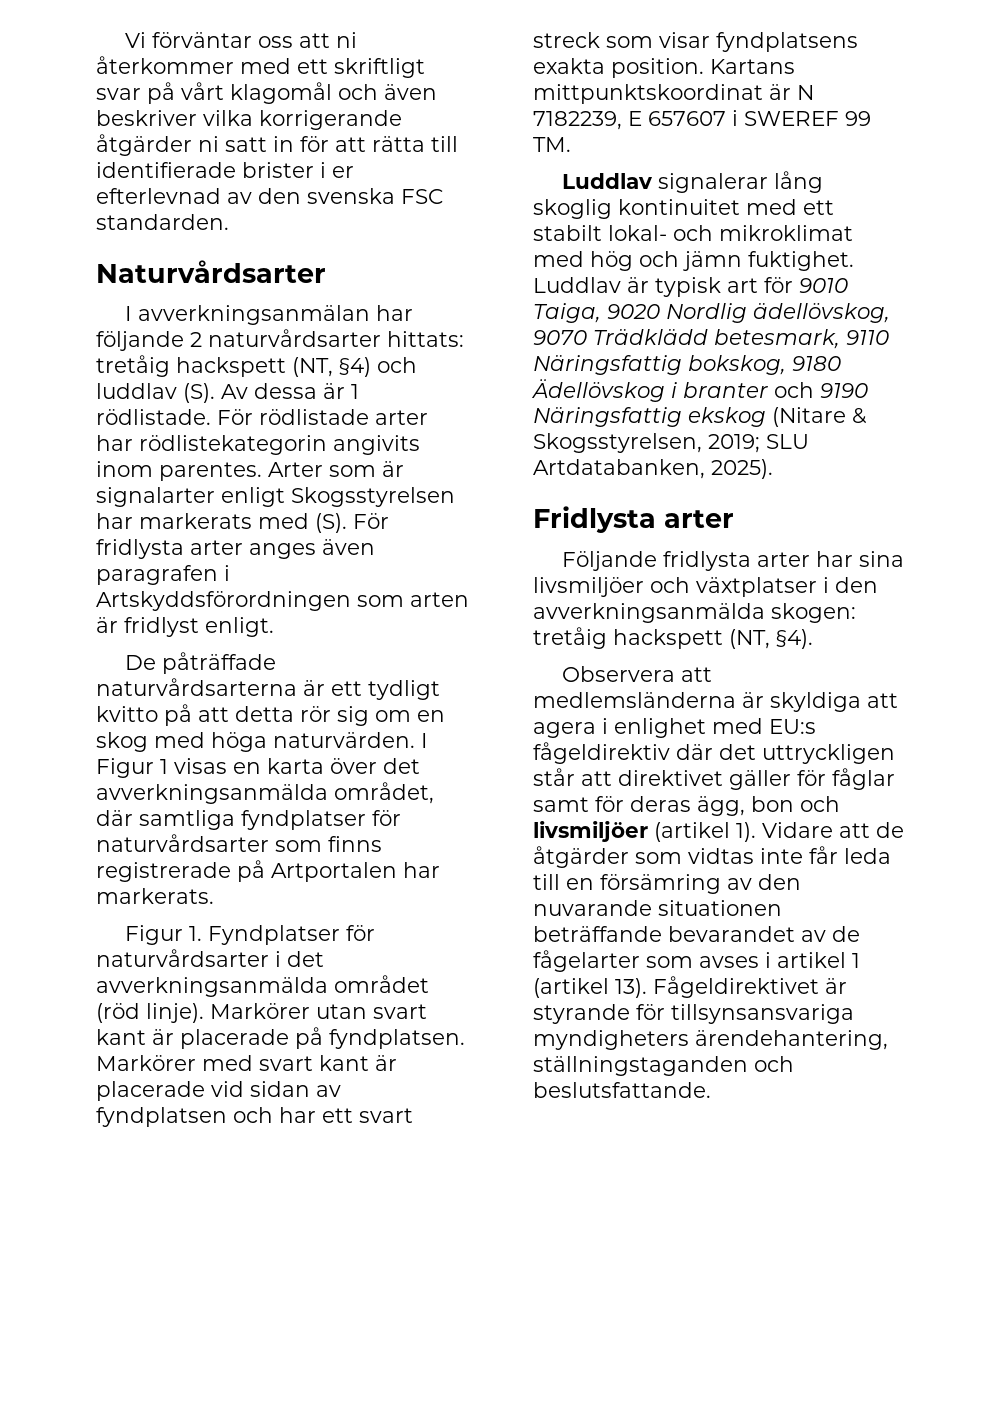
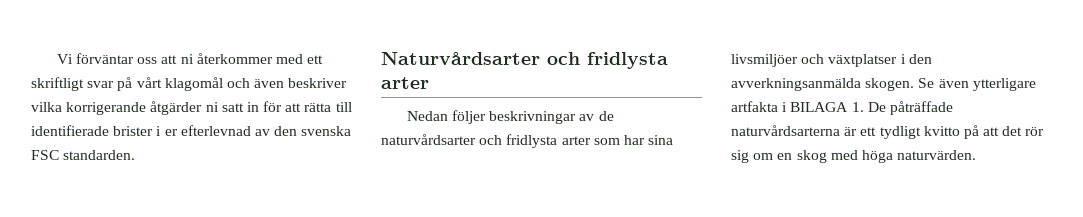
[125,305,414,325] [96,329,464,351] [96,355,417,377] [96,383,359,403] [96,409,428,425] [96,435,420,455] [96,461,404,481] [96,487,455,507] [96,513,389,533] [96,539,375,559] [96,565,230,585] [96,591,469,611] [96,617,274,637] // I avverkningsanmälan har följande 2 naturvårdsarter hittats: tretåig hackspett (NT, §4) och luddlav (S). Av dessa är 1 rödlistade. För rödlistade arter har rödlistekategorin angivits inom parentes. Arter som är signalarter enligt Skogsstyrelsen har markerats med (S). För fridlysta arter anges även paragrafen i Artskyddsförordningen som arten är fridlyst enligt. // -> [547,52,668,69] [381,77,429,89] [406,110,614,124] [381,134,674,148] [731,54,932,67] [731,78,1036,91] [731,101,864,112] och fridlysta arter // Nedan följer beskrivningar av de naturvårdsarter och fridlysta arter som har sina livsmiljöer och växtplatser i den avverkningsanmälda skogen. Se även ytterligare artfakta i BILAGA 1.
[235,706,294,722] detta -> [1002,126,1023,136] det
[421,733,428,748] [96,758,420,778] [96,782,434,804] [96,810,401,830] [96,834,382,852] [96,860,440,882] [96,888,214,904] [125,925,376,945] [96,949,324,967] [96,975,429,997] [96,1003,427,1023] [96,1027,465,1049] [96,1055,397,1071] [96,1081,341,1101] [96,1107,413,1127] [533,32,858,52] [533,58,795,78] [533,84,814,104] [533,110,871,130] [533,137,571,152] [562,171,824,193] [533,199,834,219] [533,225,853,241] [533,251,854,271] [533,277,848,297] [533,303,890,323] [533,329,889,349] [533,355,841,375] [531,379,868,402] [533,407,867,427] [533,433,809,453] [533,459,773,479] [533,506,734,533] [562,551,905,571] [533,577,878,597] [533,603,856,623] [533,627,813,649] [562,666,713,682] [533,692,898,712] [533,718,816,738] [533,742,895,764] [533,768,895,790] [533,796,840,816] [533,821,904,842] [533,846,891,868] [533,874,801,894] [533,900,782,916] [533,926,860,942] [533,950,860,972] [533,976,847,998] [533,1004,854,1024] [533,1030,888,1050] [533,1056,794,1076] [533,1082,711,1098] I Figur 1 visas en karta över det avverkningsanmälda området, där samtliga fyndplatser för naturvårdsarter som finns registrerade på Artportalen har markerats. // Figur 1. Fyndplatser för naturvårdsarter i det avverkningsanmälda området (röd linje). Markörer utan svart kant är placerade på fyndplatsen. Markörer med svart kant är placerade vid sidan av fyndplatsen och har ett svart streck som visar fyndplatsens exakta position. Kartans mittpunktskoordinat är N 7182239, E 657607 i SWEREF 99 TM. // Luddlav signalerar lång skoglig kontinuitet med ett stabilt lokal- och mikroklimat med hög och jämn fuktighet. Luddlav är typisk art för 9010 Taiga, 9020 Nordlig ädellövskog, 9070 Trädklädd betesmark, 9110 Näringsfattig bokskog, 9180 Ädellövskog i branter och 9190 Näringsfattig ekskog (Nitare & Skogsstyrelsen, 2019; SLU Artdatabanken, 2025). // Fridlysta arter // Följande fridlysta arter har sina livsmiljöer och växtplatser i den avverkningsanmälda skogen: tretåig hackspett (NT, §4). // Observera att medlemsländerna är skyldiga att agera i enlighet med EU:s fågeldirektiv där det uttryckligen står att direktivet gäller för fåglar samt för deras ägg, bon och livsmiljöer (artikel 1). Vidare att de åtgärder som vidtas inte får leda till en försämring av den nuvarande situationen beträffande bevarandet av de fågelarter som avses i artikel 1 (artikel 13). Fågeldirektivet är styrande för tillsynsansvariga myndigheters ärendehantering, ställningstaganden och beslutsfattande. -> (977, 155) none

